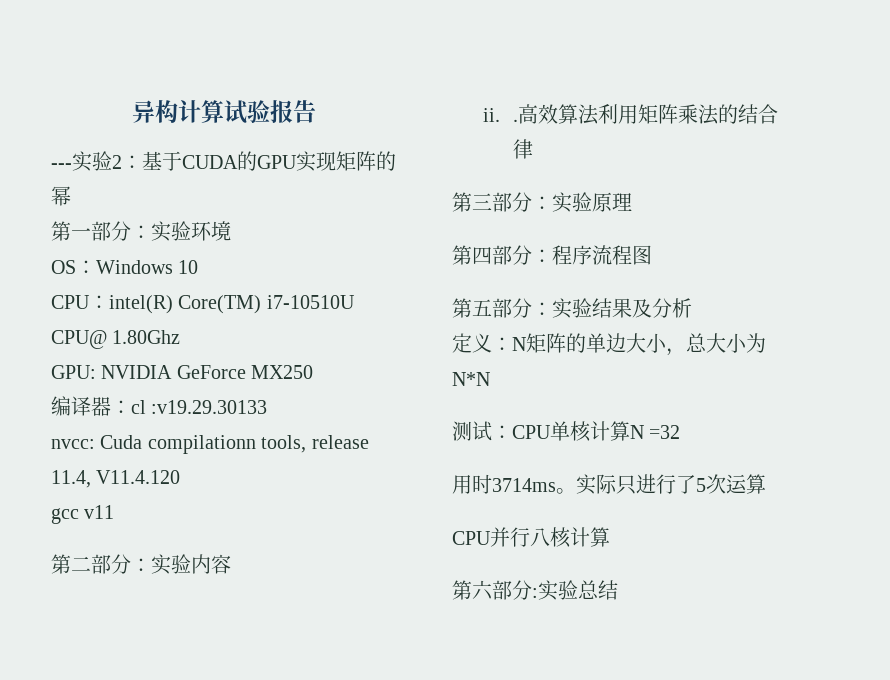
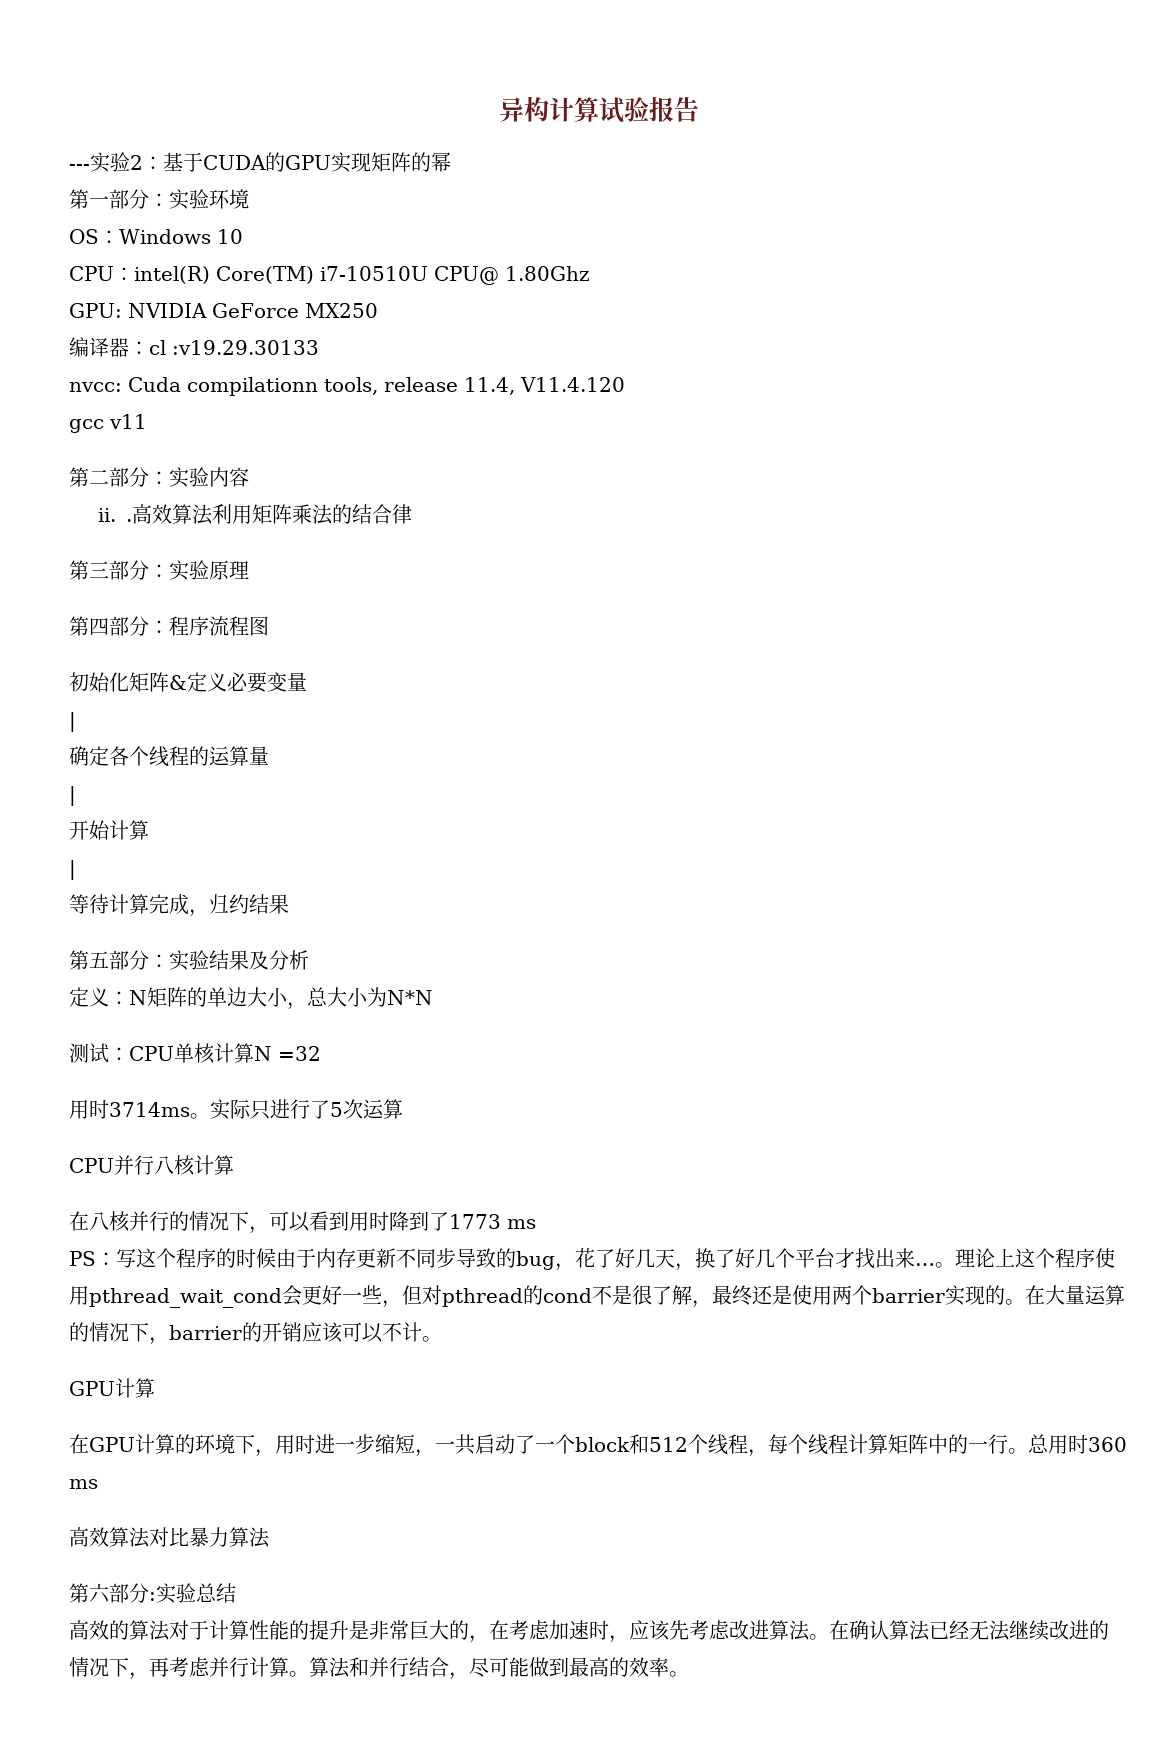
(652, 255) none -> [69,672,307,693] [69,712,76,732] [69,746,269,767] [69,786,76,806] [69,820,149,840] [69,860,76,880] [69,894,289,917] // 初始化矩阵&定义必要变量 // | // 确定各个线程的运算量 // | // 开始计算 // | // 等待计算完成，归约结果
(610, 537) none -> [69,1211,536,1234] [69,1248,1115,1271] [69,1285,1125,1308] [69,1322,442,1345] [69,1378,155,1398] [69,1434,1127,1457] [69,1479,98,1489] [69,1527,270,1548] // 在八核并行的情况下，可以看到用时降到了1773 ms // PS：写这个程序的时候由于内存更新不同步导致的bug，花了好几天，换了好几个平台才找出来…。理论上这个程序使用pthread_wait_cond会更好一些，但对pthread的cond不是很了解，最终还是使用两个barrier实现的。在大量运算的情况下，barrier的开销应该可以不计。 // GPU计算 // 在GPU计算的环境下，用时进一步缩短，一共启动了一个block和512个线程，每个线程计算矩阵中的一行。总用时360 ms // 高效算法对比暴力算法
(618, 590) none -> [69,1620,1109,1643] [69,1657,689,1680] // 高效的算法对于计算性能的提升是非常巨大的，在考虑加速时，应该先考虑改进算法。在确认算法已经无法继续改进的情况下，再考虑并行计算。算法和并行结合，尽可能做到最高的效率。

